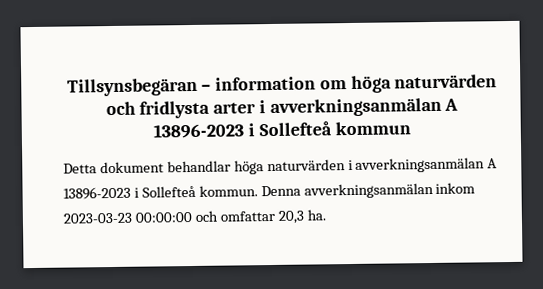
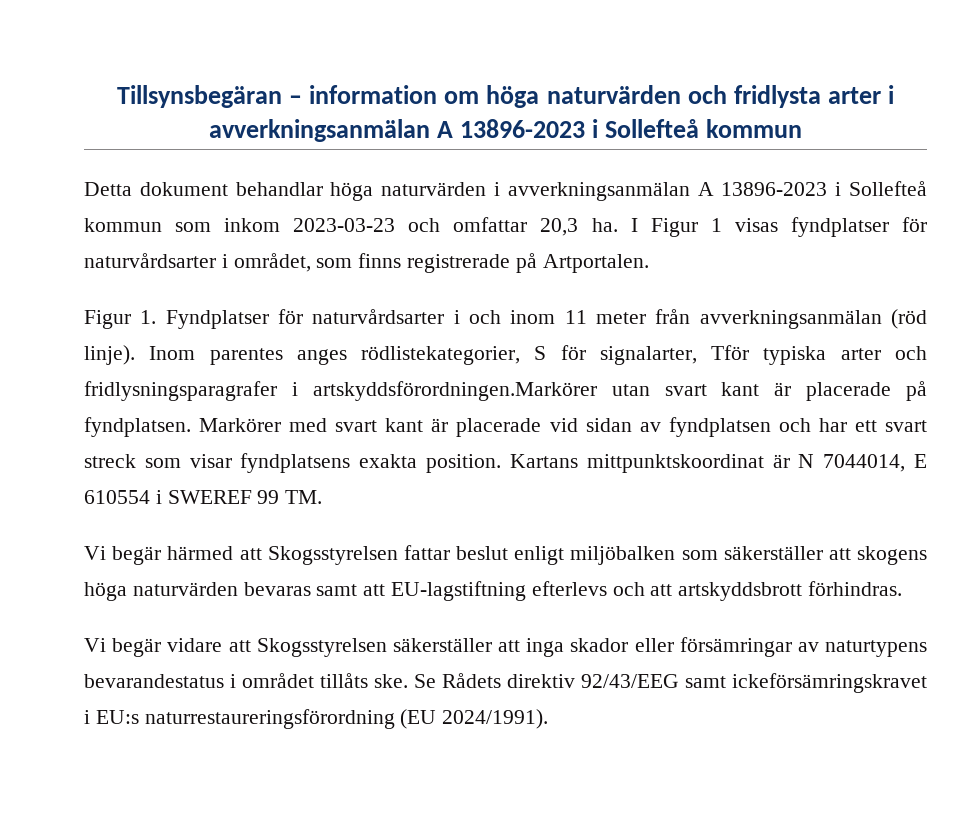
[198,182,434,199] kommun. Denna avverkningsanmälan -> [84,218,212,232] kommun som
[134,212,192,223] 00:00:00 -> (396, 225) none
(326, 215) none -> [630,217,928,237] [84,253,649,273] [84,309,928,329] [84,345,927,365] [84,381,927,401] [84,417,927,437] [84,453,928,473] [84,490,323,504] [84,545,927,565] [84,581,903,601] [84,637,927,657] [84,673,927,693] [84,709,549,729] I Figur 1 visas fyndplatser för naturvårdsarter i området, som finns registrerade på Artportalen. // Figur 1. Fyndplatser för naturvårdsarter i och inom 11 meter från avverkningsanmälan (röd linje). Inom parentes anges rödlistekategorier, S för signalarter, Tför typiska arter och fridlysningsparagrafer i artskyddsförordningen.Markörer utan svart kant är placerade på fyndplatsen. Markörer med svart kant är placerade vid sidan av fyndplatsen och har ett svart streck som visar fyndplatsens exakta position. Kartans mittpunktskoordinat är N 7044014, E 610554 i SWEREF 99 TM. // Vi begär härmed att Skogsstyrelsen fattar beslut enligt miljöbalken som säkerställer att skogens höga naturvärden bevaras samt att EU-lagstiftning efterlevs och att artskyddsbrott förhindras. // Vi begär vidare att Skogsstyrelsen säkerställer att inga skador eller försämringar av naturtypens bevarandestatus i området tillåts ske. Se Rådets direktiv 92/43/EEG samt ickeförsämringskravet i EU:s naturrestaureringsförordning (EU 2024/1991).

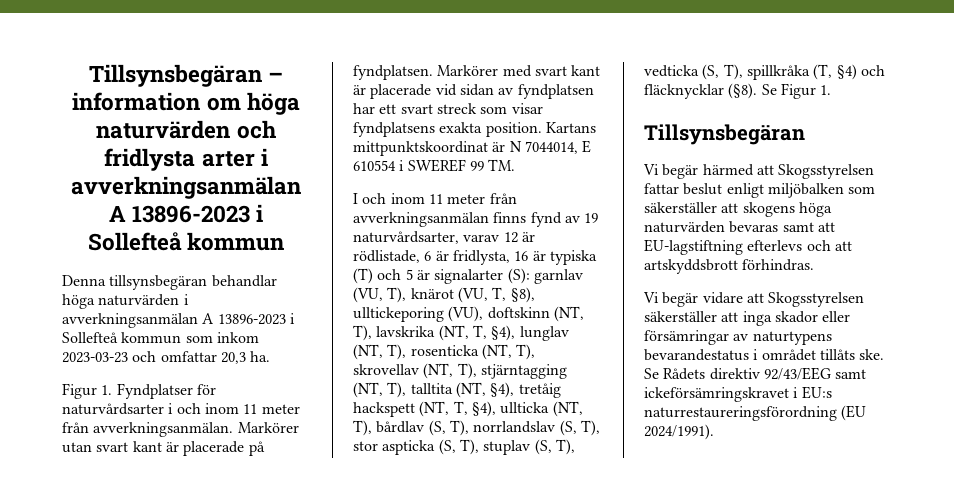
[84,182,228,196] Detta dokument -> [62,275,208,290] Denna tillsynsbegäran
[630,217,928,237] [84,253,649,273] I Figur 1 visas fyndplatser för naturvårdsarter i området, som finns registrerade på Artportalen. -> (271, 356) none
[699,309,928,329] [84,345,927,365] [84,381,597,401] avverkningsanmälan (röd linje). Inom parentes anges rödlistekategorier, S för signalarter, Tför typiska arter och fridlysningsparagrafer i artskyddsförordningen.Markörer -> [93,422,299,437] avverkningsanmälan. Markörer
[778,418,811,432] och -> (594, 91) none
(323, 497) none -> [353,193,517,204] [353,212,599,227] [353,231,535,244] [353,250,597,265] [353,268,583,284] [353,287,535,303] [353,306,584,322] [353,325,569,341] [353,344,536,360] [353,363,567,379] [353,382,561,398] [353,401,583,417] [353,420,600,436] [353,439,575,455] [644,64,885,80] [644,83,832,99] [644,124,805,145] // I och inom 11 meter från avverkningsanmälan finns fynd av 19 naturvårdsarter, varav 12 är rödlistade, 6 är fridlysta, 16 är typiska (T) och 5 är signalarter (S): garnlav (VU, T), knärot (VU, T, §8), ulltickeporing (VU), doftskinn (NT, T), lavskrika (NT, T, §4), lunglav (NT, T), rosenticka (NT, T), skrovellav (NT, T), stjärntagging (NT, T), talltita (NT, §4), tretåig hackspett (NT, T, §4), ullticka (NT, T), bårdlav (S, T), norrlandslav (S, T), stor aspticka (S, T), stuplav (S, T), vedticka (S, T), spillkråka (T, §4) och fläcknycklar (§8). Se Figur 1. // Tillsynsbegäran

